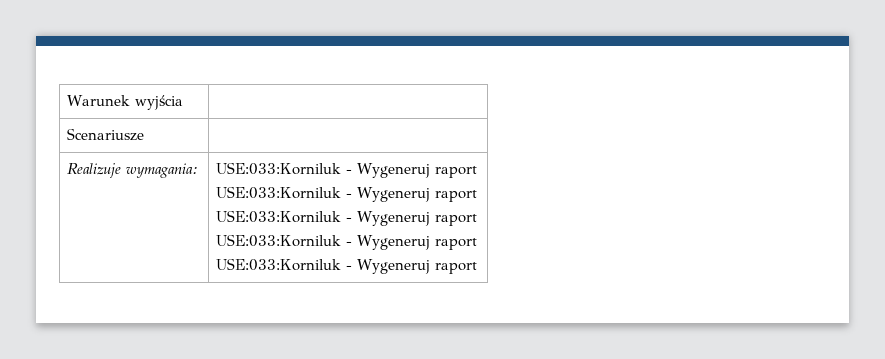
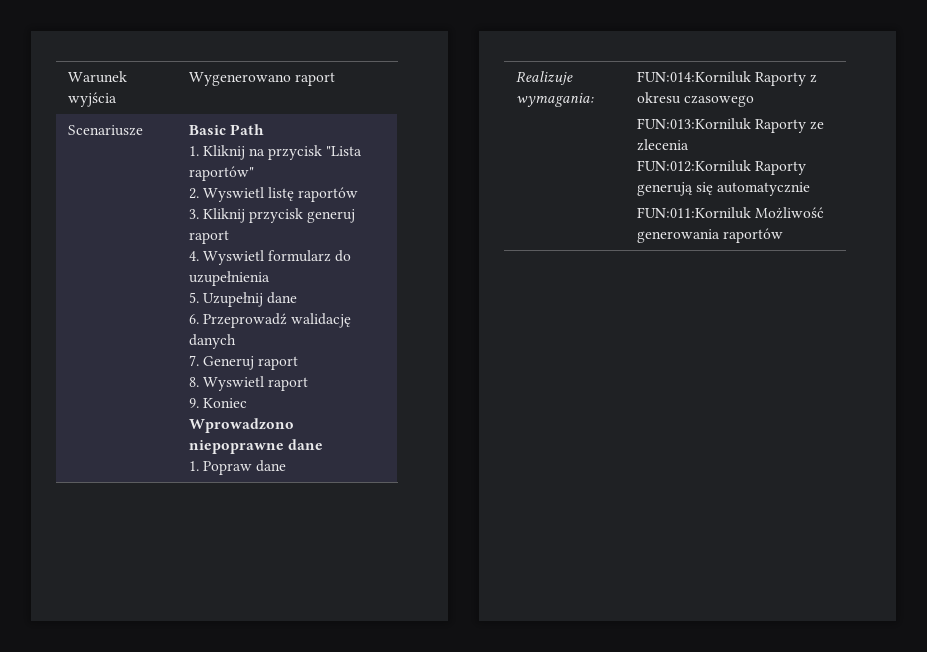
(184, 102) none -> [188,72,335,86] Wygenerowano raport
[67,163,199,178] [216,162,478,178] [216,186,478,202] [216,210,478,226] [216,234,478,250] [216,258,478,274] // Realizuje wymagania: | USE:033:Korniluk - Wygeneruj raport // USE:033:Korniluk - Wygeneruj raport // USE:033:Korniluk - Wygeneruj raport // USE:033:Korniluk - Wygeneruj raport // USE:033:Korniluk - Wygeneruj raport -> [188,124,264,135] [188,145,363,160] [188,166,254,181] [188,187,359,202] [188,208,356,223] [188,230,229,244] [188,250,352,265] [188,271,270,286] [188,292,297,307] [188,313,351,328] [188,334,236,349] [188,355,298,370] [188,376,308,391] [188,398,247,408] [188,418,294,433] [188,439,323,454] [188,460,286,475] [515,71,573,85] [515,93,594,107] [636,71,817,86] [636,92,754,107] [636,118,824,133] [636,139,689,151] [636,160,806,175] [636,182,810,196] [636,207,824,219] [636,228,783,243] Basic Path // 1. Kliknij na przycisk "Lista raportów" // 2. Wyswietl listę raportów // 3. Kliknij przycisk generuj raport // 4. Wyswietl formularz do uzupełnienia // 5. Uzupełnij dane // 6. Przeprowadź walidację danych // 7. Generuj raport // 8. Wyswietl raport // 9. Koniec // Wprowadzono niepoprawne dane // 1. Popraw dane // Realizuje wymagania: | FUN:014:Korniluk Raporty z okresu czasowego // FUN:013:Korniluk Raporty ze zlecenia // FUN:012:Korniluk Raporty generują się automatycznie // FUN:011:Korniluk Możliwość generowania raportów

